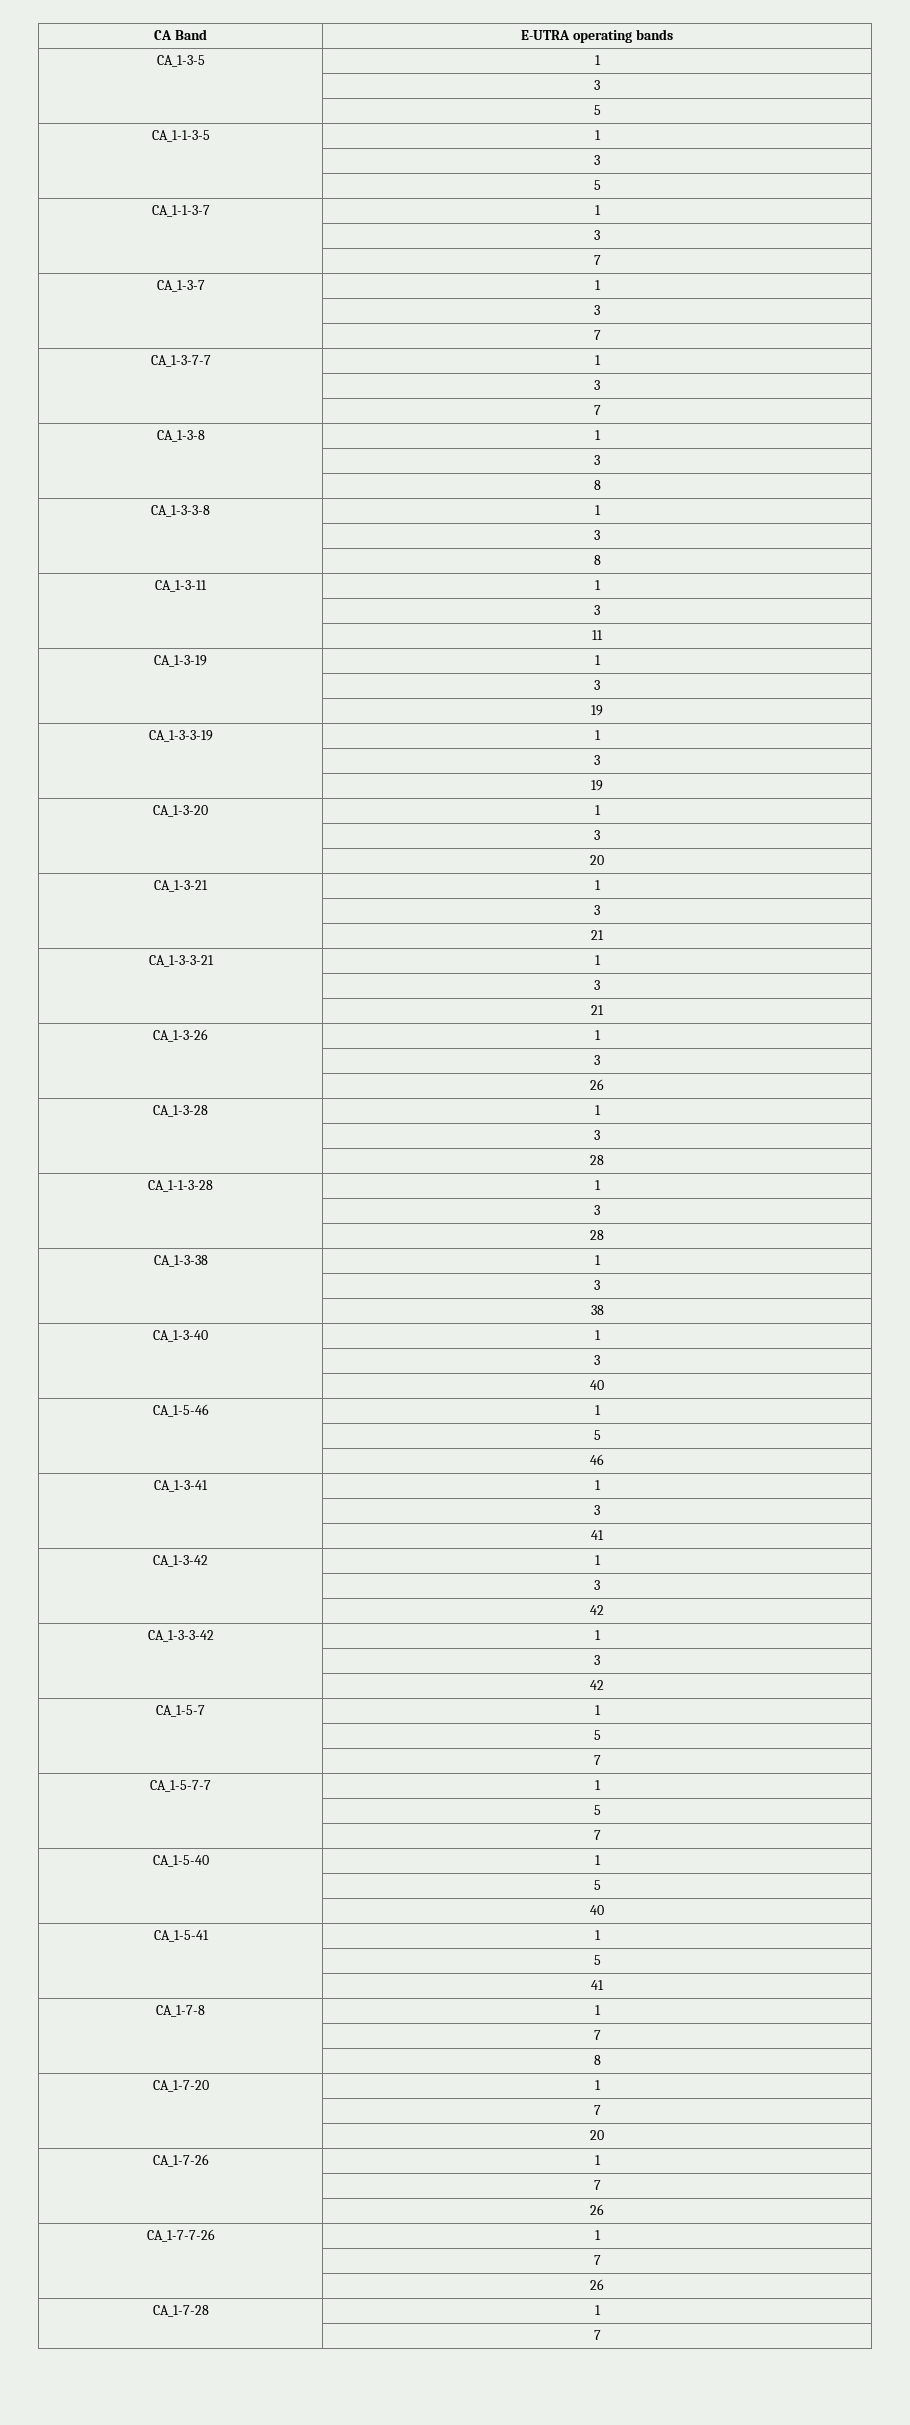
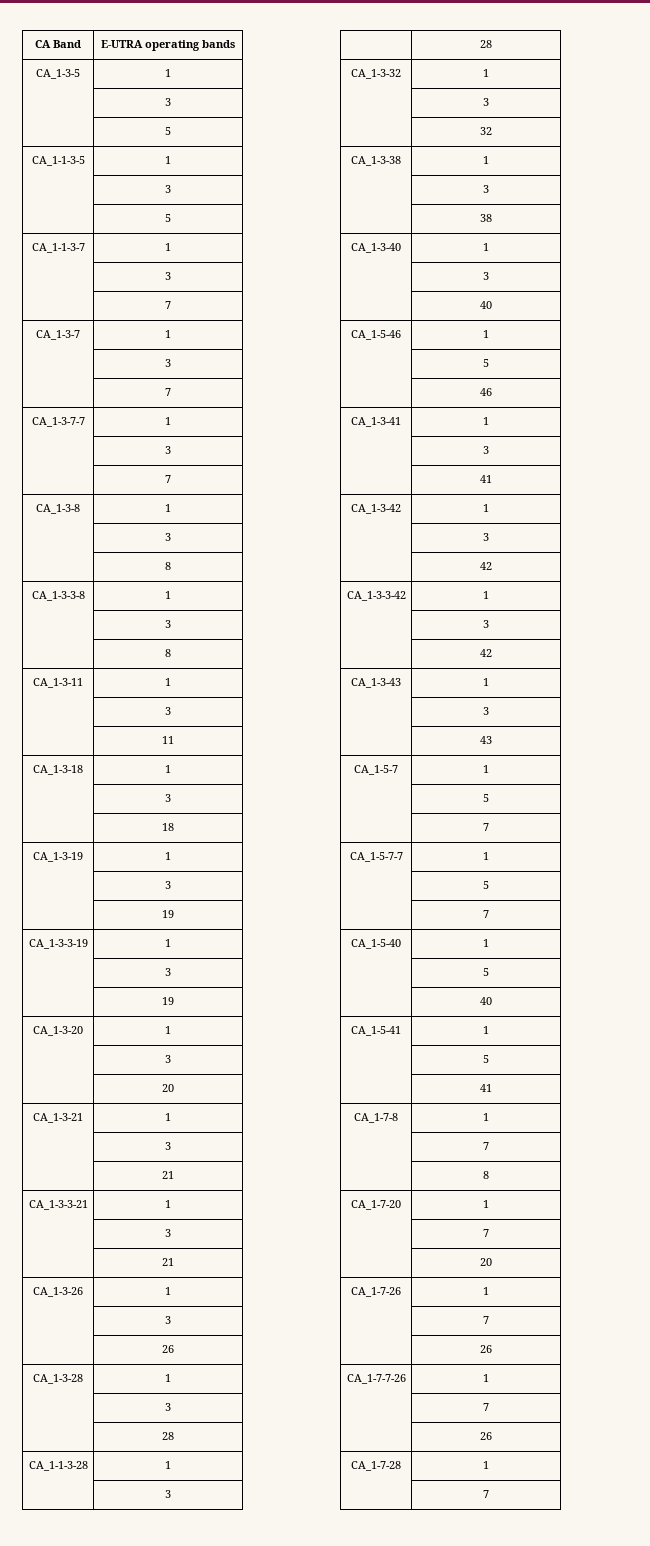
(603, 635) none -> [33,765,83,775] [164,765,171,773] [164,794,171,802] [161,823,174,831] // CA_1-3-18 | 1 // | 3 // | 18
(604, 1235) none -> [351,69,401,79] [483,69,489,77] [483,98,489,106] [480,127,492,135] // CA_1-3-32 | 1 // | 3 // | 32
(604, 1685) none -> [351,678,401,688] [483,678,489,686] [483,707,489,715] [480,736,492,744] // CA_1-3-43 | 1 // | 3 // | 43

